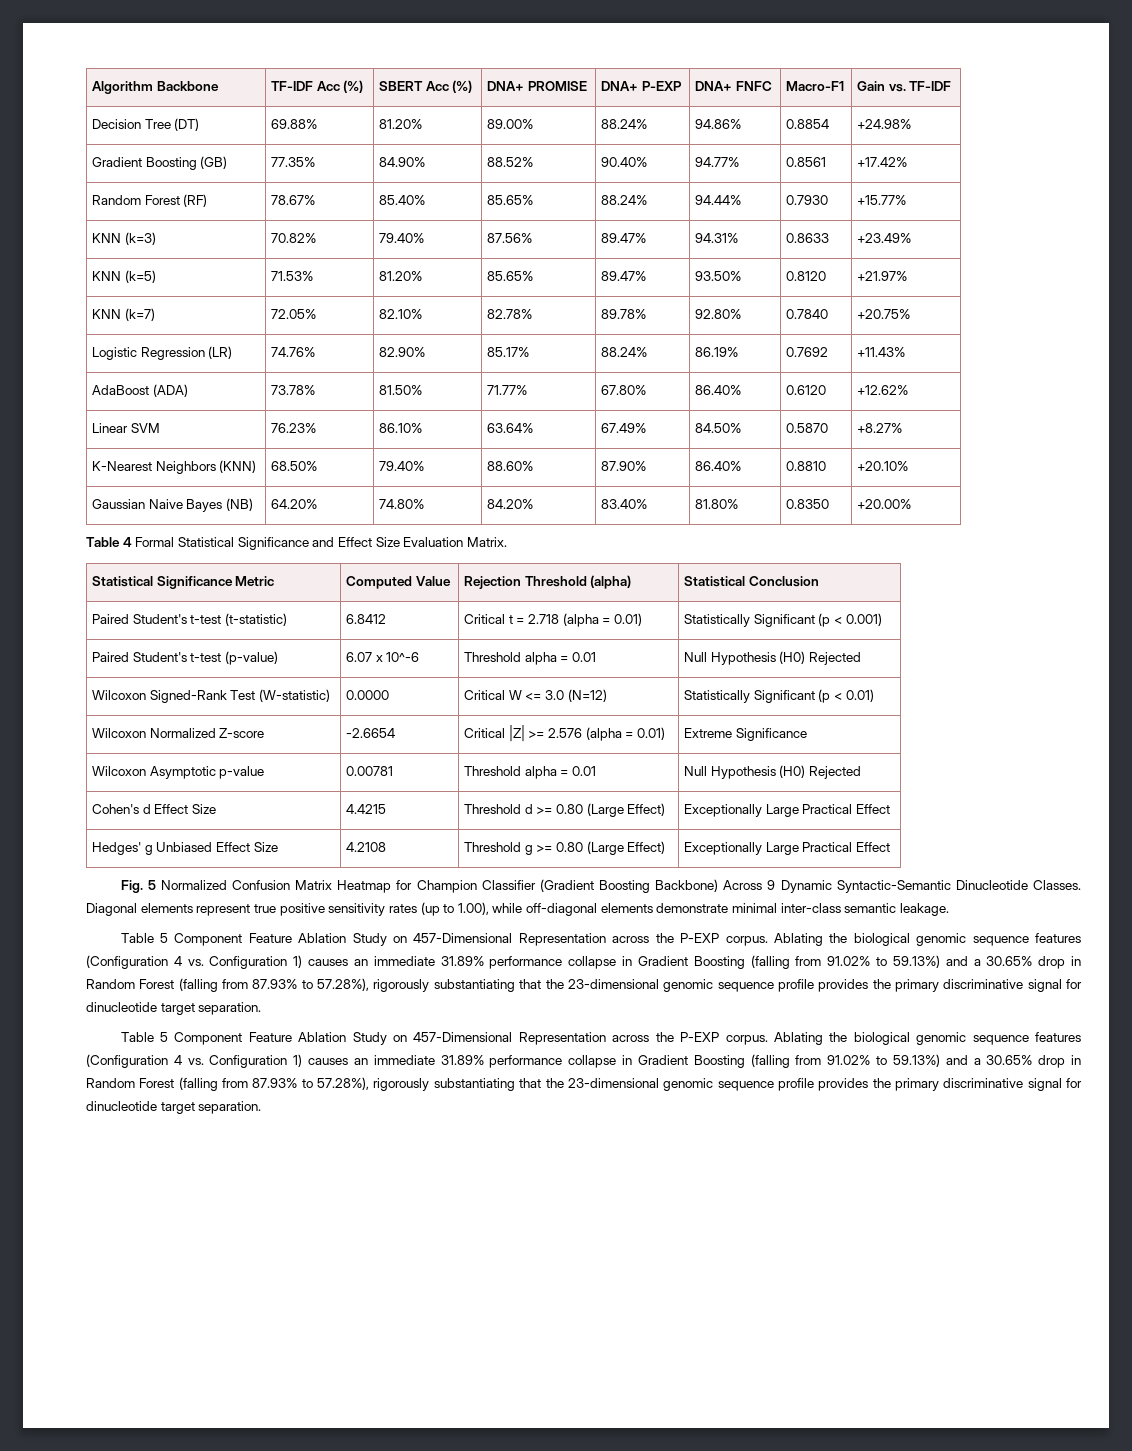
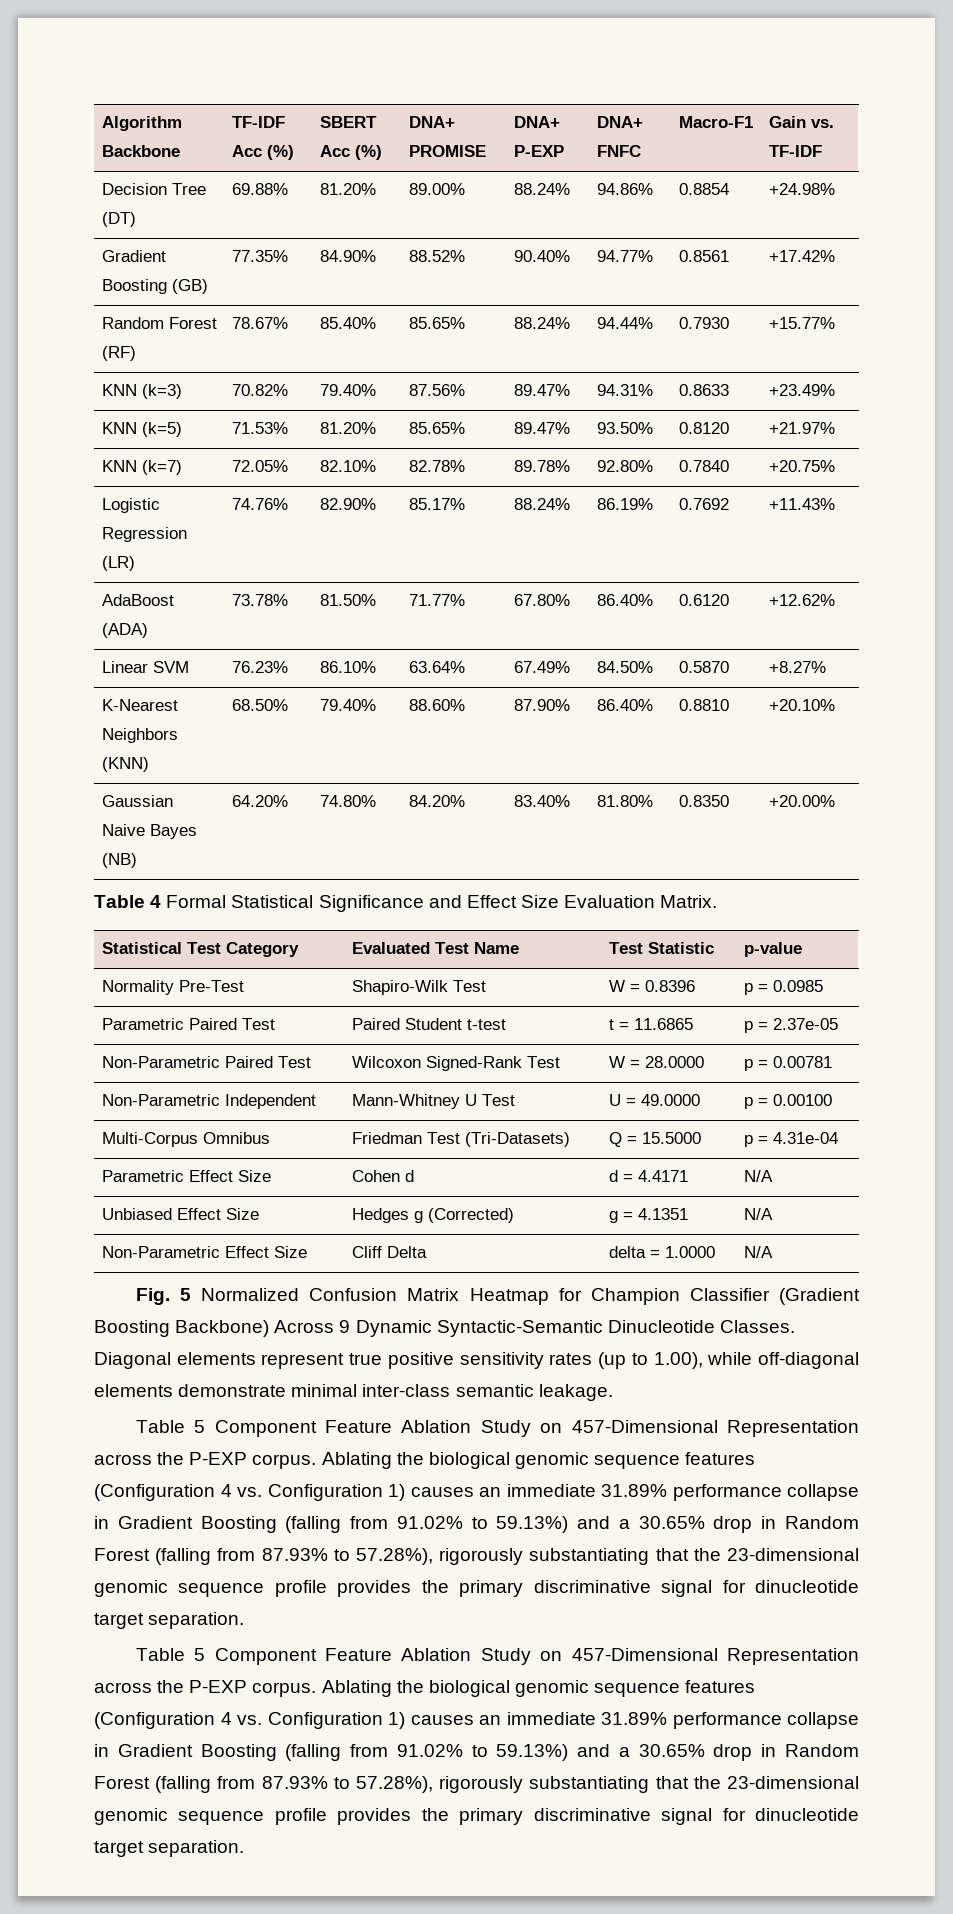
[156,576,275,589] [346,576,451,589] [464,575,632,589] [684,576,819,587] [92,613,287,626] [346,614,387,624] [464,613,642,627] [684,613,882,627] [92,651,278,665] [346,652,420,662] [464,652,596,665] [684,651,861,665] [92,689,330,703] [346,690,390,700] [464,689,607,702] [684,689,874,703] [92,728,265,738] [346,728,396,738] [464,725,665,742] [684,728,807,741] [92,766,265,779] [346,766,394,776] [464,766,596,779] [684,765,861,779] [92,804,216,814] [346,804,387,814] [464,803,666,817] [684,804,890,817] [92,842,278,855] [346,842,387,852] [464,841,666,855] [684,842,890,855] Significance Metric | Computed Value | Rejection Threshold (alpha) | Statistical Conclusion // Paired Student's t-test (t-statistic) | 6.8412 | Critical t = 2.718 (alpha = 0.01) | Statistically Significant (p < 0.001) // Paired Student's t-test (p-value) | 6.07 x 10^-6 | Threshold alpha = 0.01 | Null Hypothesis (H0) Rejected // Wilcoxon Signed-Rank Test (W-statistic) | 0.0000 | Critical W <= 3.0 (N=12) | Statistically Significant (p < 0.01) // Wilcoxon Normalized Z-score | -2.6654 | Critical |Z| >= 2.576 (alpha = 0.01) | Extreme Significance // Wilcoxon Asymptotic p-value | 0.00781 | Threshold alpha = 0.01 | Null Hypothesis (H0) Rejected // Cohen's d Effect Size | 4.4215 | Threshold d >= 0.80 (Large Effect) | Exceptionally Large Practical Effect // Hedges' g Unbiased Effect Size | 4.2108 | Threshold g >= 0.80 (Large Effect) | Exceptionally Large Practical Effect -> [186,942,299,957] [351,942,519,954] [608,942,714,954] [743,942,802,957] [101,980,244,995] [351,980,486,995] [608,980,695,992] [743,980,823,995] [101,1018,275,1030] [351,1018,506,1030] [608,1018,693,1030] [743,1018,838,1033] [101,1056,311,1068] [351,1056,560,1071] [608,1056,704,1068] [743,1056,832,1071] [101,1094,316,1109] [351,1094,515,1109] [608,1094,700,1106] [743,1094,832,1109] [101,1132,270,1147] [351,1132,570,1147] [608,1132,701,1147] [743,1132,838,1147] [101,1170,271,1182] [351,1170,414,1182] [608,1170,688,1182] [743,1170,773,1182] [101,1208,259,1220] [351,1208,514,1223] [608,1208,688,1223] [743,1208,773,1220] [101,1246,307,1258] [351,1246,427,1258] [608,1246,715,1258] [743,1246,773,1258] Test Category | Evaluated Test Name | Test Statistic | p-value // Normality Pre-Test | Shapiro-Wilk Test | W = 0.8396 | p = 0.0985 // Parametric Paired Test | Paired Student t-test | t = 11.6865 | p = 2.37e-05 // Non-Parametric Paired Test | Wilcoxon Signed-Rank Test | W = 28.0000 | p = 0.00781 // Non-Parametric Independent | Mann-Whitney U Test | U = 49.0000 | p = 0.00100 // Multi-Corpus Omnibus | Friedman Test (Tri-Datasets) | Q = 15.5000 | p = 4.31e-04 // Parametric Effect Size | Cohen d | d = 4.4171 | N/A // Unbiased Effect Size | Hedges g (Corrected) | g = 4.1351 | N/A // Non-Parametric Effect Size | Cliff Delta | delta = 1.0000 | N/A

